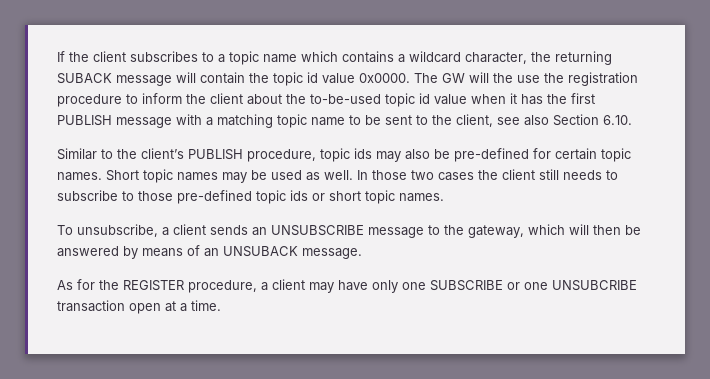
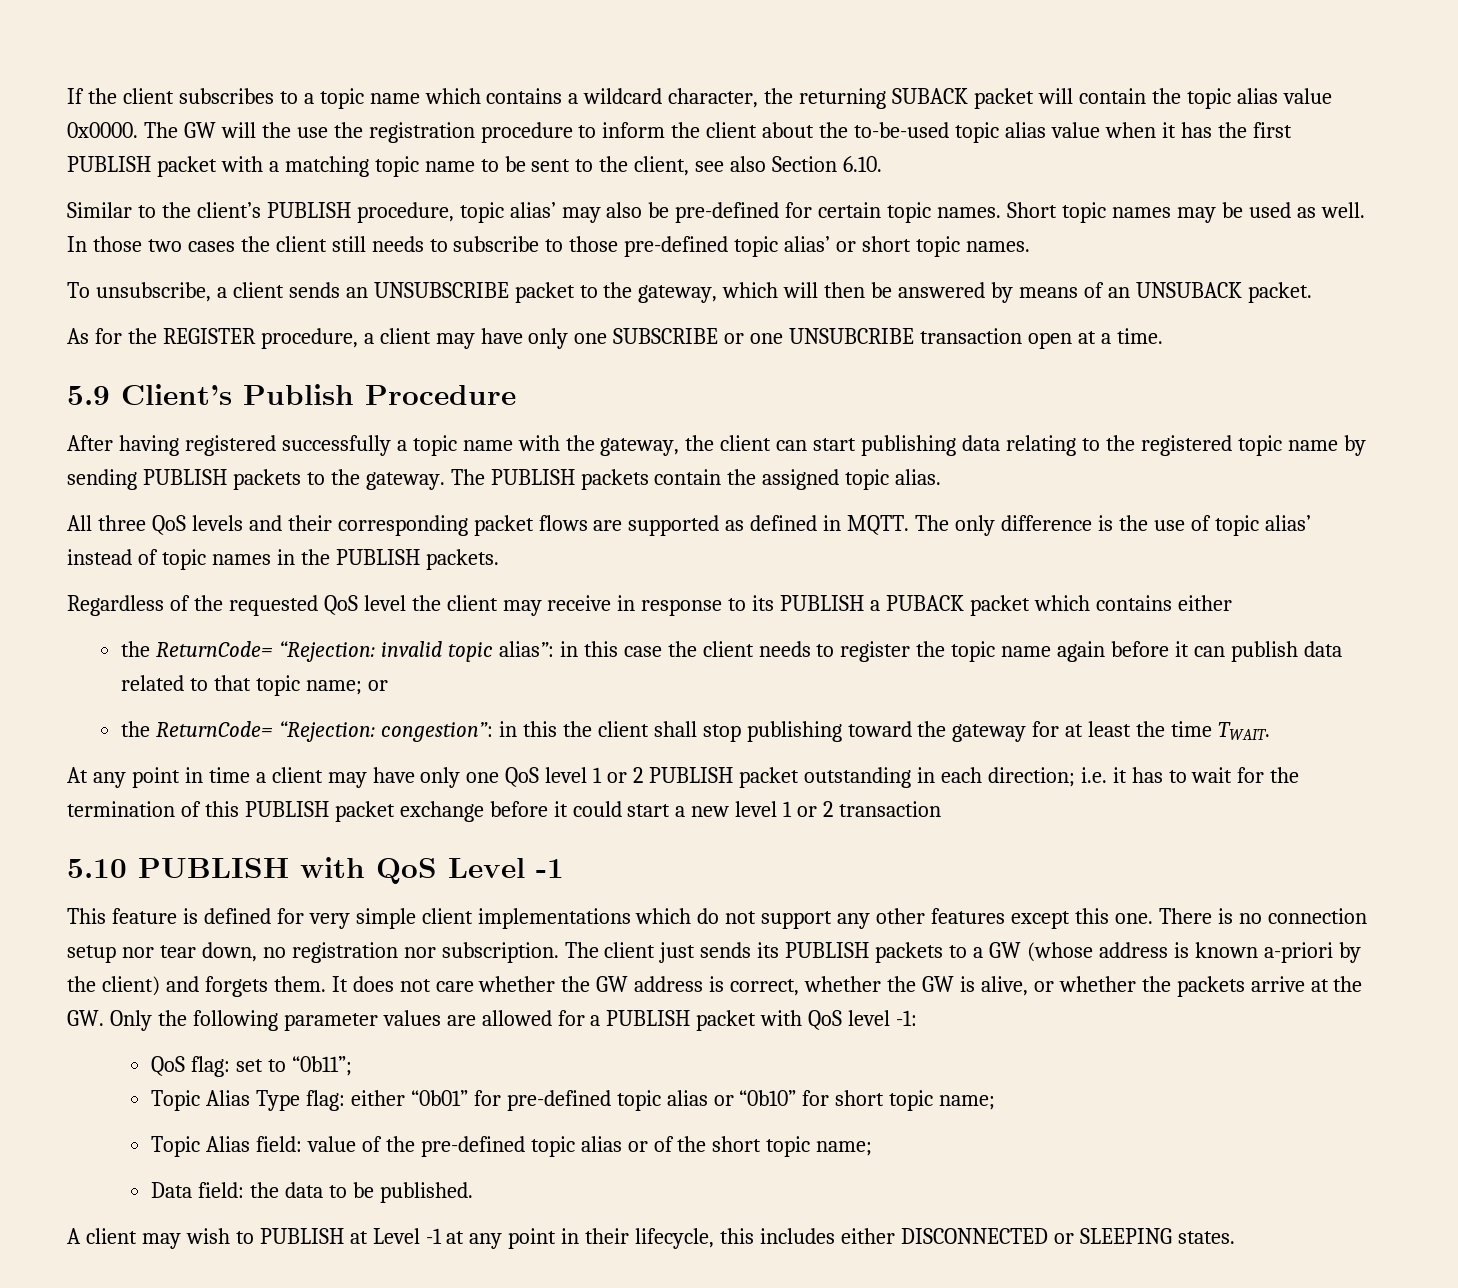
[116,75,172,86] message -> [974,88,1035,109] packet
[307,72,318,83] id -> [1236,88,1278,104] alias
[419,93,430,104] id -> [1004,122,1046,138] alias
[116,117,172,128] message -> [156,156,217,177] packet
[354,148,372,159] ids -> [509,202,556,218] alias’
[290,190,308,201] ids -> [784,236,831,252] alias’
[368,227,424,238] message -> [514,282,575,303] packet
[302,248,362,259] message. -> [1247,282,1312,303] packet.
(221, 305) none -> [67,384,516,405] [67,435,1366,456] [67,469,942,490] [67,515,1311,536] [67,549,499,570] [67,595,1232,616] [121,641,1342,662] [121,675,388,696] [121,721,1271,742] [67,767,1300,788] [67,801,942,822] [67,857,564,884] [67,908,1367,929] [67,942,1361,963] [67,976,1363,997] [67,1010,918,1031] [151,1056,352,1077] [151,1090,996,1111] [151,1136,873,1157] [151,1182,473,1203] [67,1228,1235,1249] // 5.9 Client’s Publish Procedure // After having registered successfully a topic name with the gateway, the client can start publishing data relating to the registered topic name by sending PUBLISH packets to the gateway. The PUBLISH packets contain the assigned topic alias. // All three QoS levels and their corresponding packet flows are supported as defined in MQTT. The only difference is the use of topic alias’ instead of topic names in the PUBLISH packets. // Regardless of the requested QoS level the client may receive in response to its PUBLISH a PUBACK packet which contains either // the ReturnCode= “Rejection: invalid topic alias”: in this case the client needs to register the topic name again before it can publish data related to that topic name; or // the ReturnCode= “Rejection: congestion”: in this the client shall stop publishing toward the gateway for at least the time TWAIT. // At any point in time a client may have only one QoS level 1 or 2 PUBLISH packet outstanding in each direction; i.e. it has to wait for the termination of this PUBLISH packet exchange before it could start a new level 1 or 2 transaction // 5.10 PUBLISH with QoS Level -1 // This feature is defined for very simple client implementations which do not support any other features except this one. There is no connection setup nor tear down, no registration nor subscription. The client just sends its PUBLISH packets to a GW (whose address is known a-priori by the client) and forgets them. It does not care whether the GW address is correct, whether the GW is alive, or whether the packets arrive at the GW. Only the following parameter values are allowed for a PUBLISH packet with QoS level -1: // QoS flag: set to “0b11”; // Topic Alias Type flag: either “0b01” for pre-defined topic alias or “0b10” for short topic name; // Topic Alias field: value of the pre-defined topic alias or of the short topic name; // Data field: the data to be published. // A client may wish to PUBLISH at Level -1 at any point in their lifecycle, this includes either DISCONNECTED or SLEEPING states.

